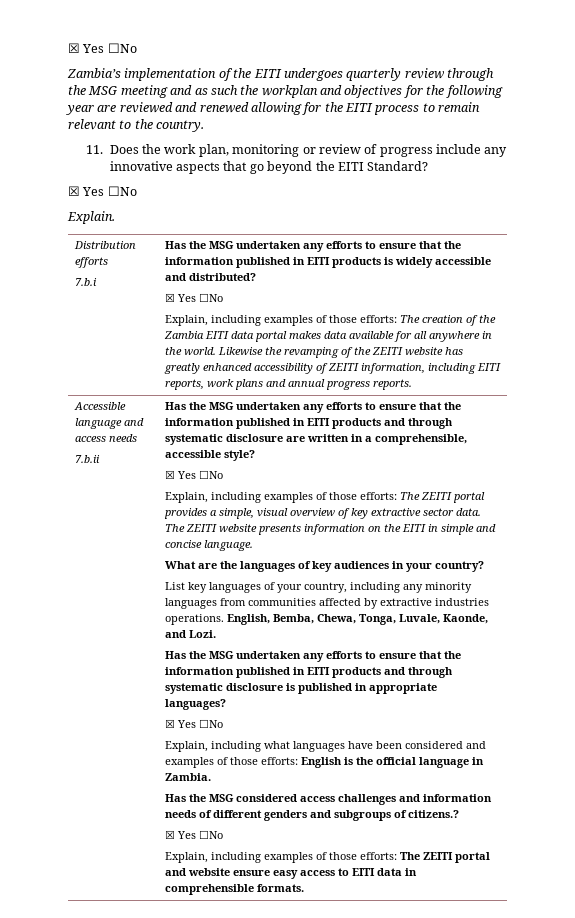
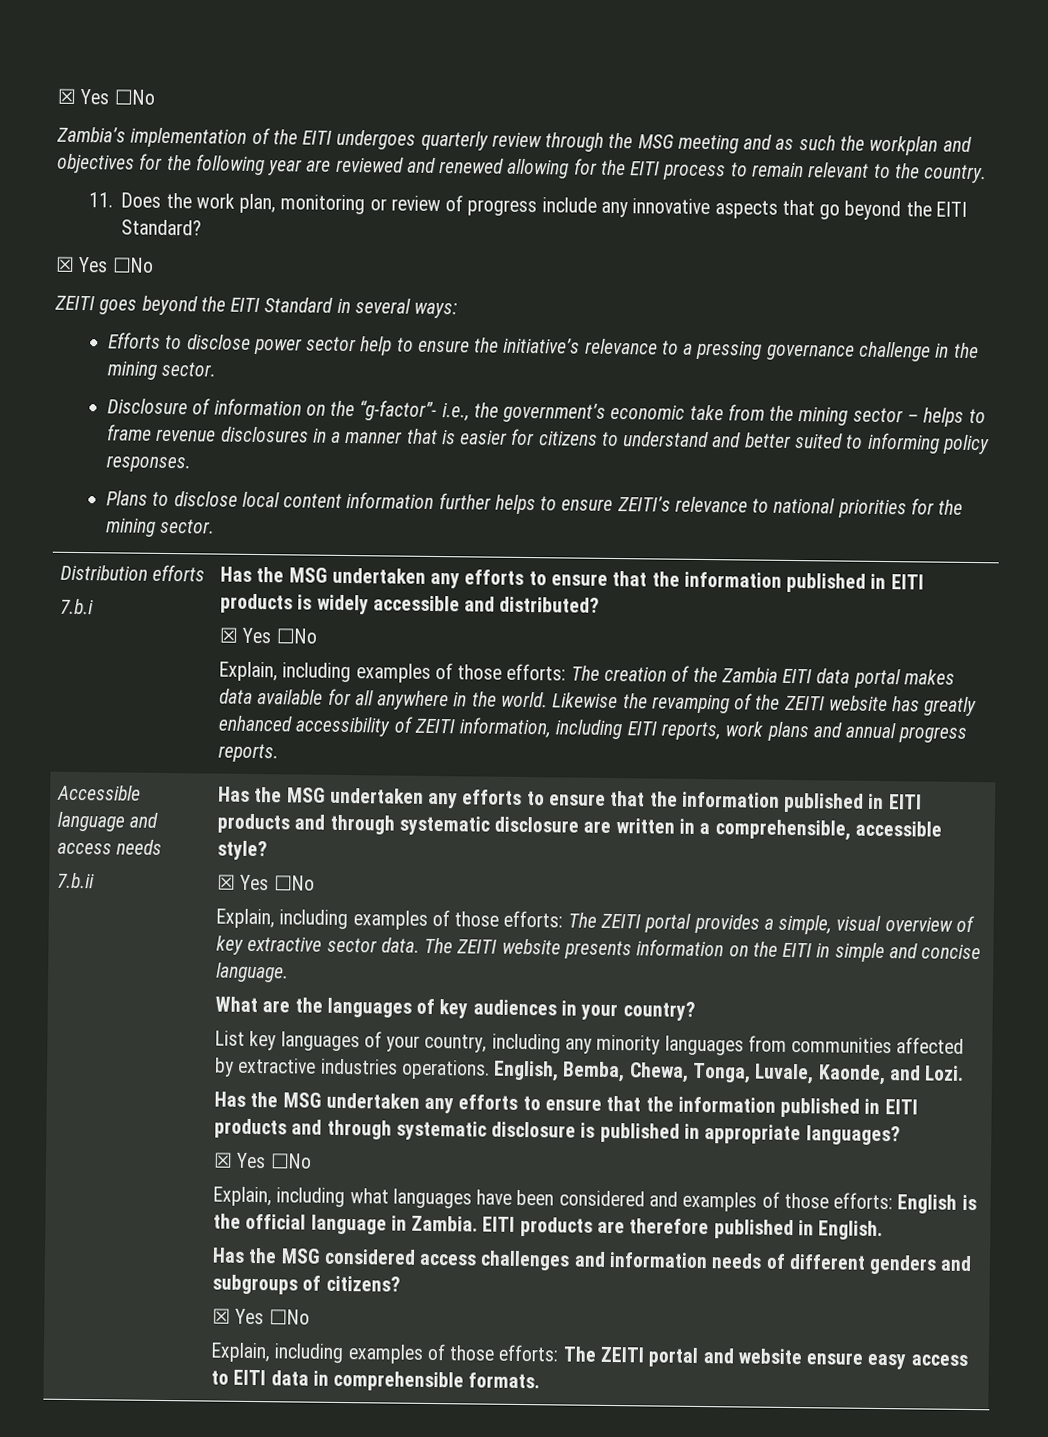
[67,211,115,224] Explain. -> [54,295,459,319] [108,332,979,362] [107,360,217,380] [107,398,986,427] [107,424,990,455] [106,455,192,473] [106,490,964,519] [106,517,216,537] ZEITI goes beyond the EITI Standard in several ways: // Efforts to disclose power sector help to ensure the initiative’s relevance to a pressing governance challenge in the mining sector. // Disclosure of information on the “g-factor”- i.e., the government’s economic take from the mining sector – helps to frame revenue disclosures in a manner that is easier for citizens to understand and better suited to informing policy responses. // Plans to disclose local content information further helps to ensure ZEITI’s relevance to national priorities for the mining sector.
(211, 777) none -> [482,1216,884,1241] EITI products are therefore published in English.
[407,810,459,818] citizens.? -> [325,1275,400,1292] citizens?

